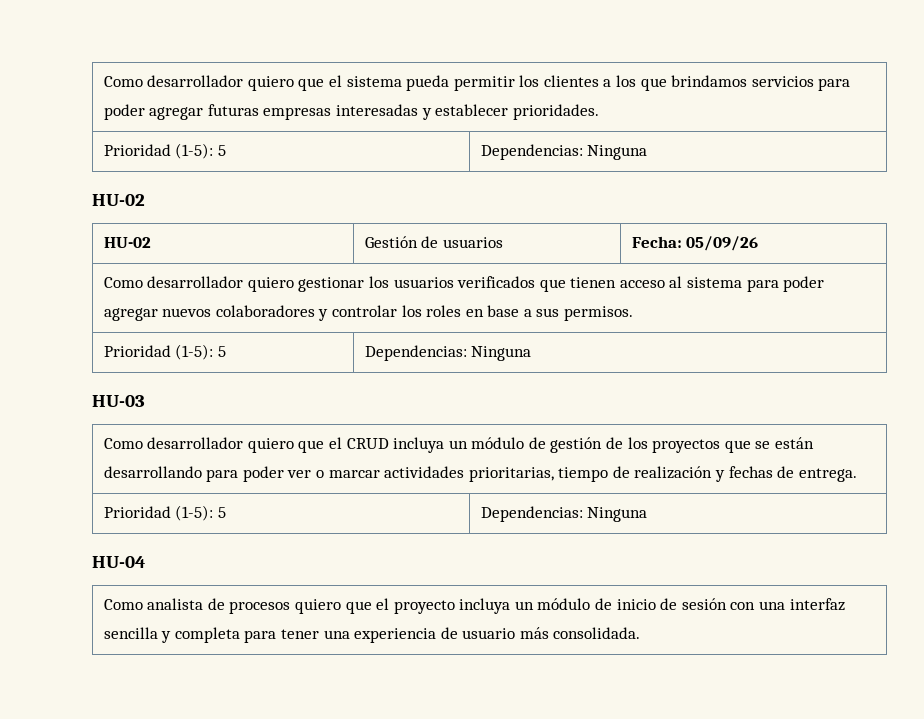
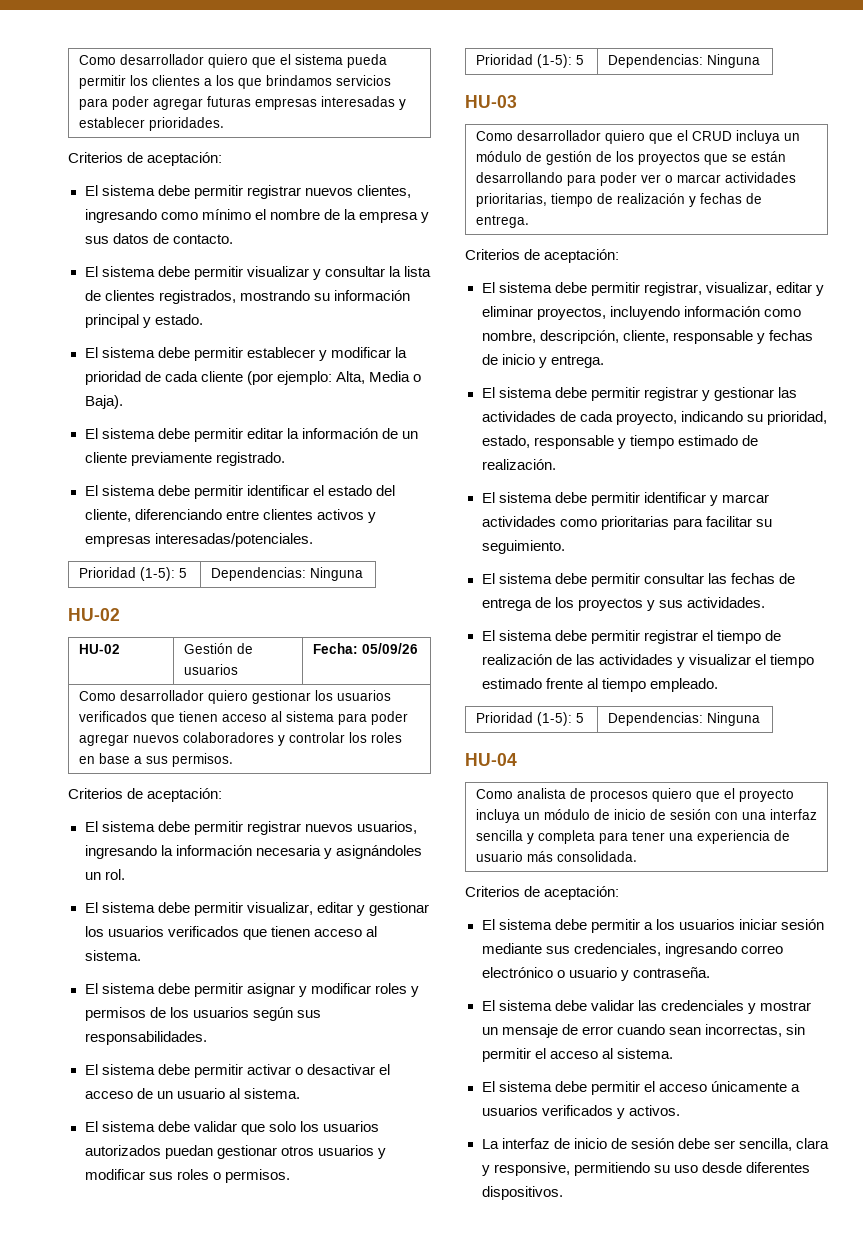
(599, 112) none -> [68,152,223,166] [84,185,411,199] [84,209,429,223] [84,233,233,244] [84,266,431,280] [84,290,410,304] [84,314,203,328] [84,347,407,361] [84,371,421,385] [84,395,123,409] [84,428,418,442] [84,452,285,466] [84,485,395,499] [84,509,376,523] [84,533,313,547] // Criterios de aceptación: // El sistema debe permitir registrar nuevos clientes, ingresando como mínimo el nombre de la empresa y sus datos de contacto. // El sistema debe permitir visualizar y consultar la lista de clientes registrados, mostrando su información principal y estado. // El sistema debe permitir establecer y modificar la prioridad de cada cliente (por ejemplo: Alta, Media o Baja). // El sistema debe permitir editar la información de un cliente previamente registrado. // El sistema debe permitir identificar el estado del cliente, diferenciando entre clientes activos y empresas interesadas/potenciales.
(634, 313) none -> [68,788,223,802] [84,821,417,835] [84,845,422,859] [84,869,125,880] [84,902,429,916] [84,926,377,940] [84,950,141,961] [84,983,419,997] [84,1007,321,1021] [84,1031,207,1045] [84,1064,390,1078] [84,1088,300,1099] [84,1121,379,1135] [84,1145,386,1159] [84,1169,290,1183] // Criterios de aceptación: // El sistema debe permitir registrar nuevos usuarios, ingresando la información necesaria y asignándoles un rol. // El sistema debe permitir visualizar, editar y gestionar los usuarios verificados que tienen acceso al sistema. // El sistema debe permitir asignar y modificar roles y permisos de los usuarios según sus responsabilidades. // El sistema debe permitir activar o desactivar el acceso de un usuario al sistema. // El sistema debe validar que solo los usuarios autorizados puedan gestionar otros usuarios y modificar sus roles o permisos.
(857, 475) none -> [465,249,620,263] [481,282,824,296] [481,306,801,320] [481,330,813,344] [481,354,604,368] [481,387,797,401] [481,411,827,425] [481,435,758,449] [481,459,556,470] [481,492,769,506] [481,516,772,530] [481,540,565,554] [481,573,795,587] [481,597,765,611] [481,630,781,644] [481,654,814,668] [481,678,718,692] // Criterios de aceptación: // El sistema debe permitir registrar, visualizar, editar y eliminar proyectos, incluyendo información como nombre, descripción, cliente, responsable y fechas de inicio y entrega. // El sistema debe permitir registrar y gestionar las actividades de cada proyecto, indicando su prioridad, estado, responsable y tiempo estimado de realización. // El sistema debe permitir identificar y marcar actividades como prioritarias para facilitar su seguimiento. // El sistema debe permitir consultar las fechas de entrega de los proyectos y sus actividades. // El sistema debe permitir registrar el tiempo de realización de las actividades y visualizar el tiempo estimado frente al tiempo empleado.
(641, 633) none -> [465,886,620,900] [481,919,824,933] [481,943,783,957] [481,967,710,981] [481,1000,811,1014] [481,1024,805,1038] [481,1048,673,1062] [481,1081,800,1095] [481,1105,680,1119] [481,1138,829,1151] [481,1162,810,1176] [481,1186,563,1200] // Criterios de aceptación: // El sistema debe permitir a los usuarios iniciar sesión mediante sus credenciales, ingresando correo electrónico o usuario y contraseña. // El sistema debe validar las credenciales y mostrar un mensaje de error cuando sean incorrectas, sin permitir el acceso al sistema. // El sistema debe permitir el acceso únicamente a usuarios verificados y activos. // La interfaz de inicio de sesión debe ser sencilla, clara y responsive, permitiendo su uso desde diferentes dispositivos.

